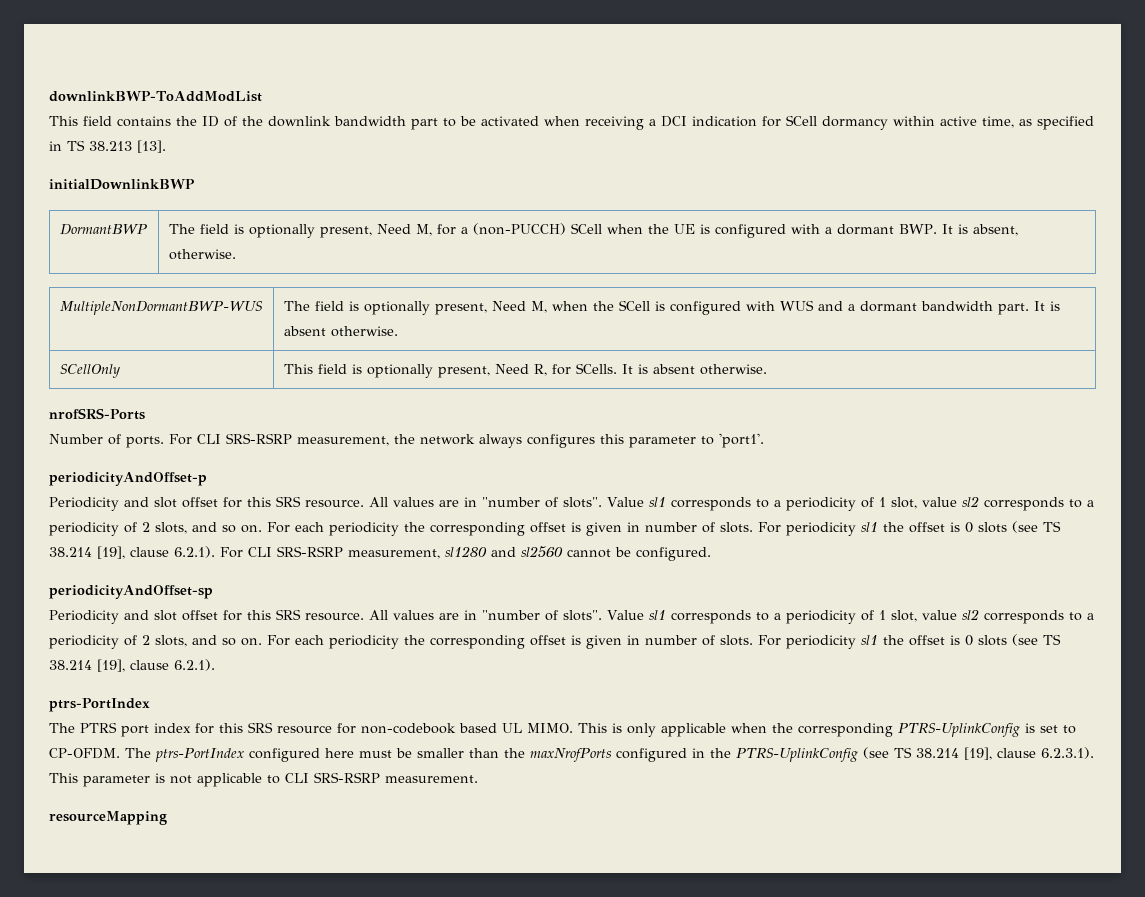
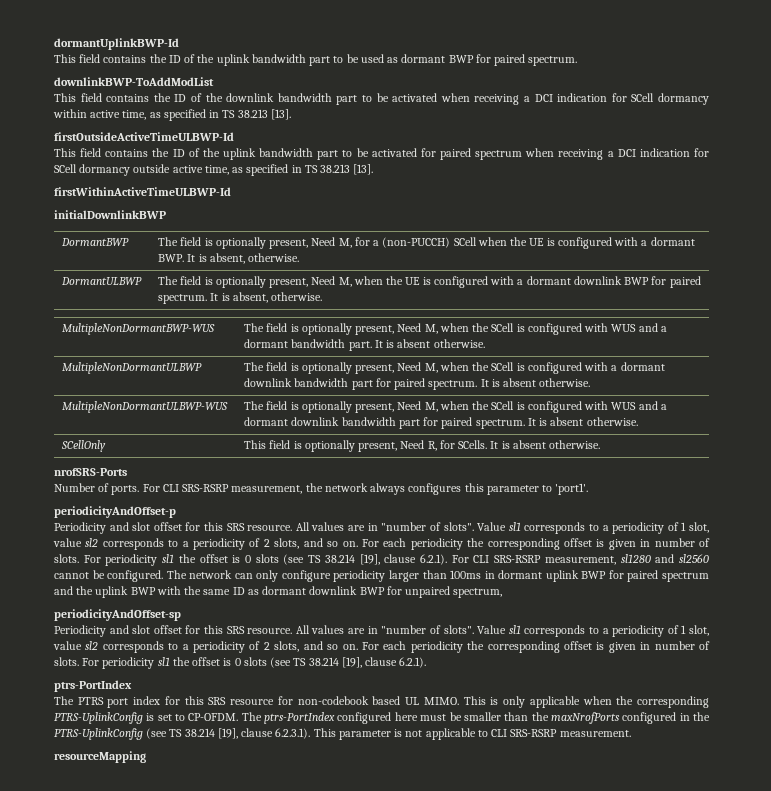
(49, 96) none -> [54,38,179,50] [54,54,578,66] dormantUplinkBWP-Id // This field contains the ID of the uplink bandwidth part to be used as dormant BWP for paired spectrum. //
(166, 146) none -> [54,132,234,141] [54,148,709,160] [54,164,374,176] [54,187,231,196] // firstOutsideActiveTimeULBWP-Id // This field contains the ID of the uplink bandwidth part to be activated for paired spectrum when receiving a DCI indication for SCell dormancy outside active time, as specified in TS 38.213 [13]. // firstWithinActiveTimeULBWP-Id
(236, 254) none -> [61,277,143,285] [158,276,701,288] [158,292,323,304] // DormantULBWP | The field is optionally present, Need M, when the UE is configured with a dormant downlink BWP for paired spectrum. It is absent, otherwise.
(398, 331) none -> [62,362,203,374] [244,362,665,374] [244,378,591,390] [62,401,229,413] [244,401,667,413] [244,417,638,429] // MultipleNonDormantULBWP | The field is optionally present, Need M, when the SCell is configured with a dormant downlink bandwidth part for paired spectrum. It is absent otherwise. // MultipleNonDormantULBWP-WUS | The field is optionally present, Need M, when the SCell is configured with WUS and a dormant downlink bandwidth part for paired spectrum. It is absent otherwise.
(711, 554) none -> [166,570,709,582] [54,586,503,598] The network can only configure periodicity larger than 100ms in dormant uplink BWP for paired spectrum and the uplink BWP with the same ID as dormant downlink BWP for unpaired spectrum,

